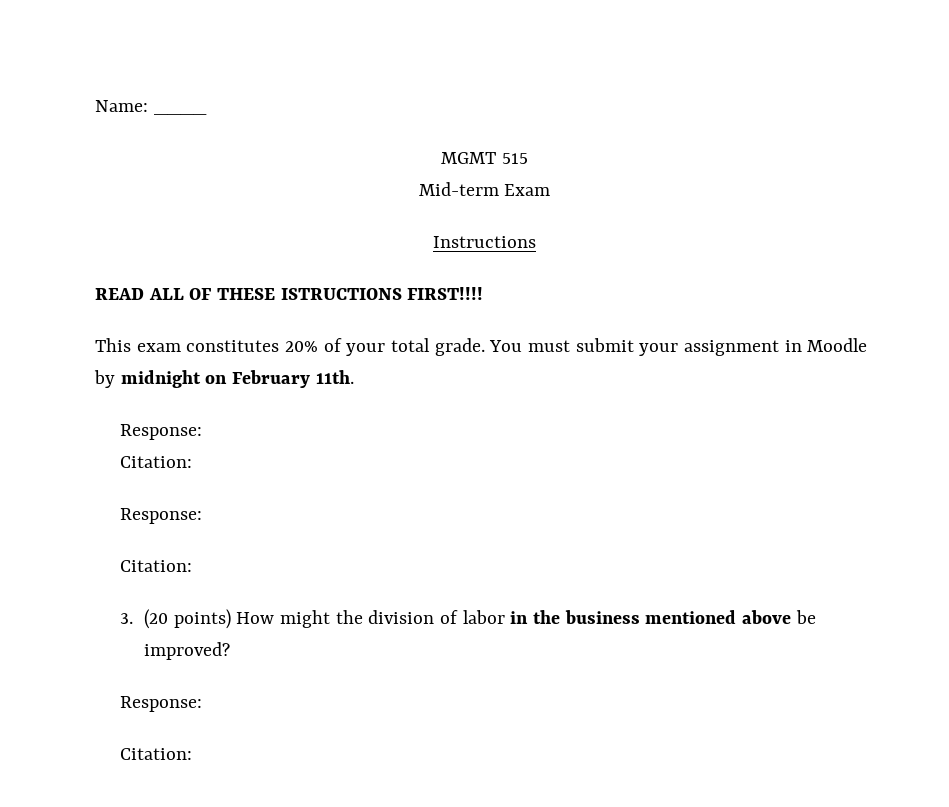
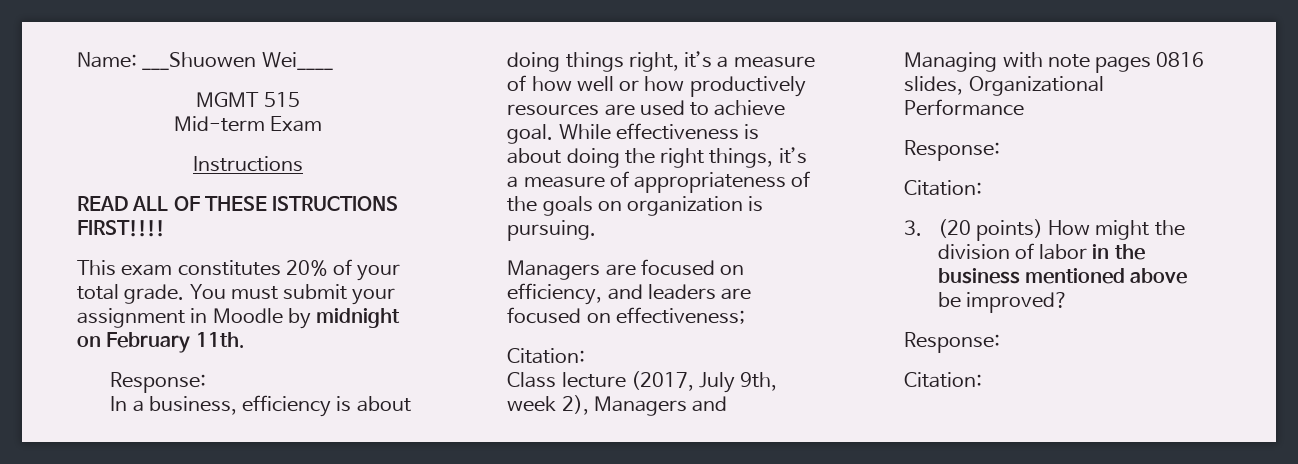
[153,112,207,115] ____ -> [142,52,333,70] ___Shuowen Wei____
[119,456,192,468] Citation: -> [110,395,411,417] [507,51,815,72] [507,75,806,97] [507,100,786,116] [507,123,760,144] [507,147,807,168] [507,171,811,193] [507,196,764,216] [507,220,597,241] [507,259,745,280] [507,283,752,305] [507,307,745,324] [507,348,586,364] [507,371,778,393] [507,395,728,416] [904,52,1205,73] [904,76,1104,96] [904,99,1025,116] In a business, efficiency is about doing things right, it’s a measure of how well or how productively resources are used to achieve goal. While effectiveness is about doing the right things, it’s a measure of appropriateness of the goals on organization is pursuing. // Managers are focused on efficiency, and leaders are focused on effectiveness; // Citation: // Class lecture (2017, July 9th, week 2), Managers and Managing with note pages 0816 slides, Organizational Performance

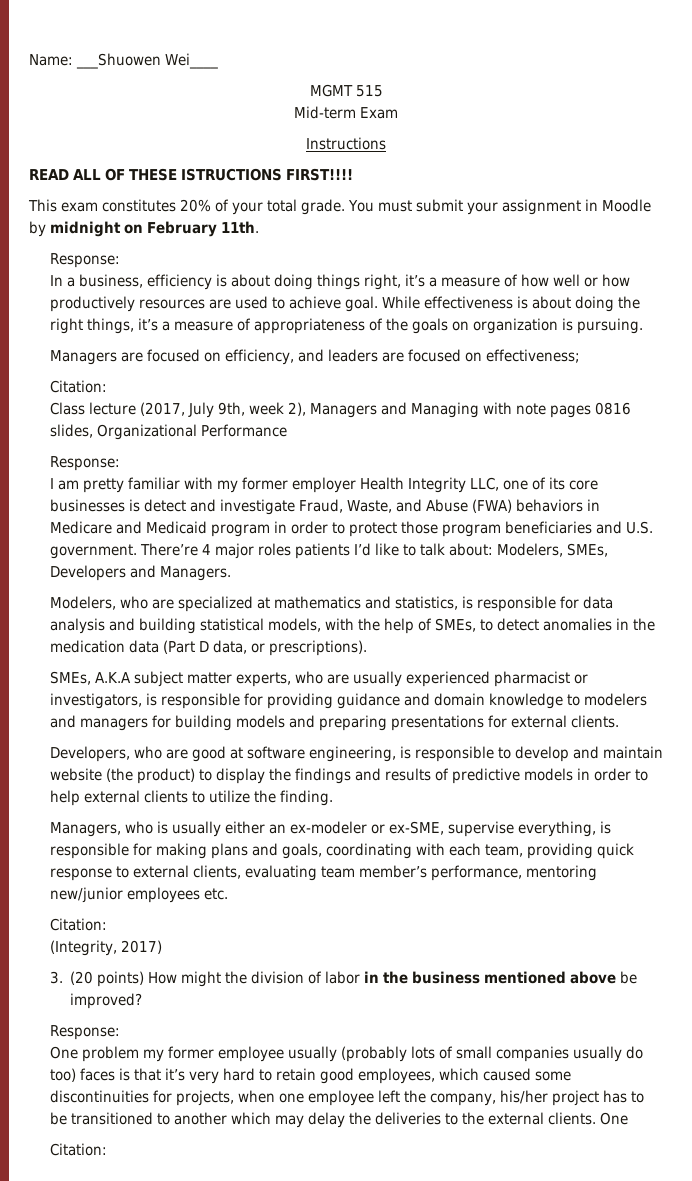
[904,180,983,196] // Citation: -> [49,477,598,493] [49,499,600,515] [49,521,653,537] [49,543,608,559] [49,565,231,581] [49,596,613,612] [49,618,655,634] [49,640,367,656] [49,671,588,687] [49,693,647,709] [49,715,619,731] [49,746,663,762] [49,768,648,784] [49,790,333,806] [49,821,611,837] [49,843,634,859] [49,865,597,881] [49,887,228,903] [49,918,107,931] [49,940,162,956] // I am pretty familiar with my former employer Health Integrity LLC, one of its core businesses is detect and investigate Fraud, Waste, and Abuse (FWA) behaviors in Medicare and Medicaid program in order to protect those program beneficiaries and U.S. government. There’re 4 major roles patients I’d like to talk about: Modelers, SMEs, Developers and Managers. // Modelers, who are specialized at mathematics and statistics, is responsible for data analysis and building statistical models, with the help of SMEs, to detect anomalies in the medication data (Part D data, or prescriptions). // SMEs, A.K.A subject matter experts, who are usually experienced pharmacist or investigators, is responsible for providing guidance and domain knowledge to modelers and managers for building models and preparing presentations for external clients. // Developers, who are good at software engineering, is responsible to develop and maintain website (the product) to display the findings and results of predictive models in order to help external clients to utilize the finding. // Managers, who is usually either an ex-modeler or ex-SME, supervise everything, is responsible for making plans and goals, coordinating with each team, providing quick response to external clients, evaluating team member’s performance, mentoring new/junior employees etc. // Citation: // (Integrity, 2017)
(1001, 342) none -> [49,1046,643,1062] [49,1068,571,1084] [49,1090,644,1106] [49,1112,628,1128] // One problem my former employee usually (probably lots of small companies usually do too) faces is that it’s very hard to retain good employees, which caused some discontinuities for projects, when one employee left the company, his/her project has to be transitioned to another which may delay the deliveries to the external clients. One

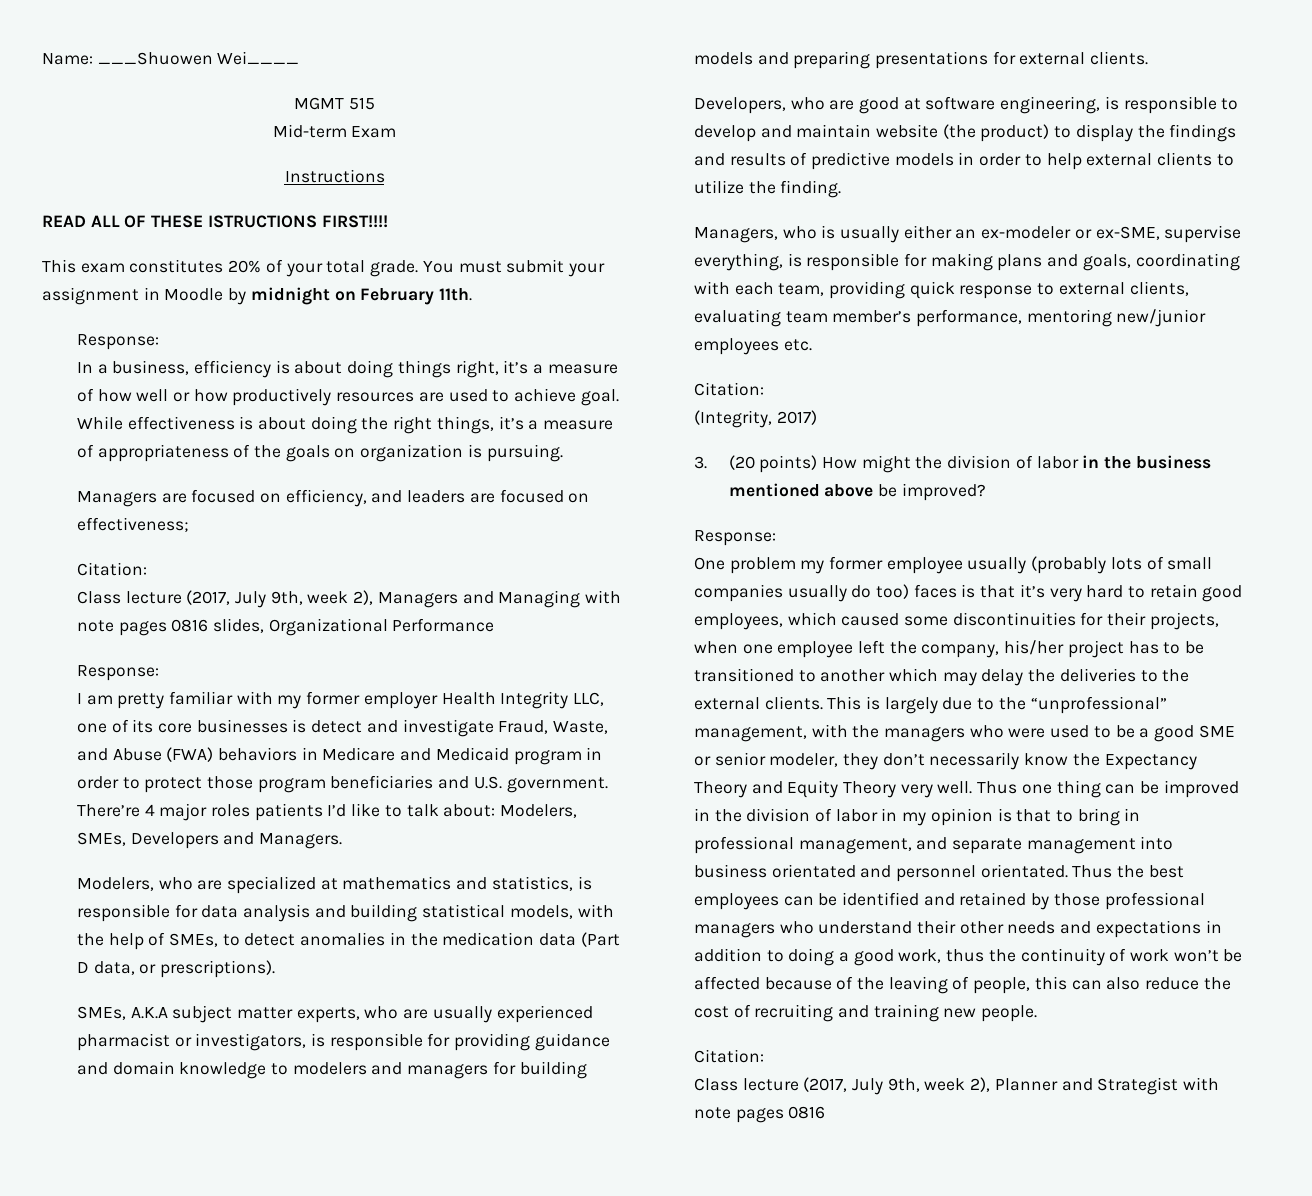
(172, 1096) none -> [1107,612,1147,626] their
[599,1112,628,1125] [49,1143,107,1156] One // Citation: -> [827,696,1167,714] [693,724,1235,742] [693,752,1197,770] [693,780,1239,798] [693,808,1141,826] [693,836,1174,854] [693,864,1184,882] [693,892,1205,910] [693,920,1222,938] [693,948,1243,966] [693,976,1231,994] [693,1004,1038,1022] [693,1049,764,1063] [693,1077,1220,1095] [693,1106,826,1123] This is largely due to the “unprofessional” management, with the managers who were used to be a good SME or senior modeler, they don’t necessarily know the Expectancy Theory and Equity Theory very well. Thus one thing can be improved in the division of labor in my opinion is that to bring in professional management, and separate management into business orientated and personnel orientated. Thus the best employees can be identified and retained by those professional managers who understand their other needs and expectations in addition to doing a good work, thus the continuity of work won’t be affected because of the leaving of people, this can also reduce the cost of recruiting and training new people. // Citation: // Class lecture (2017, July 9th, week 2), Planner and Strategist with note pages 0816

